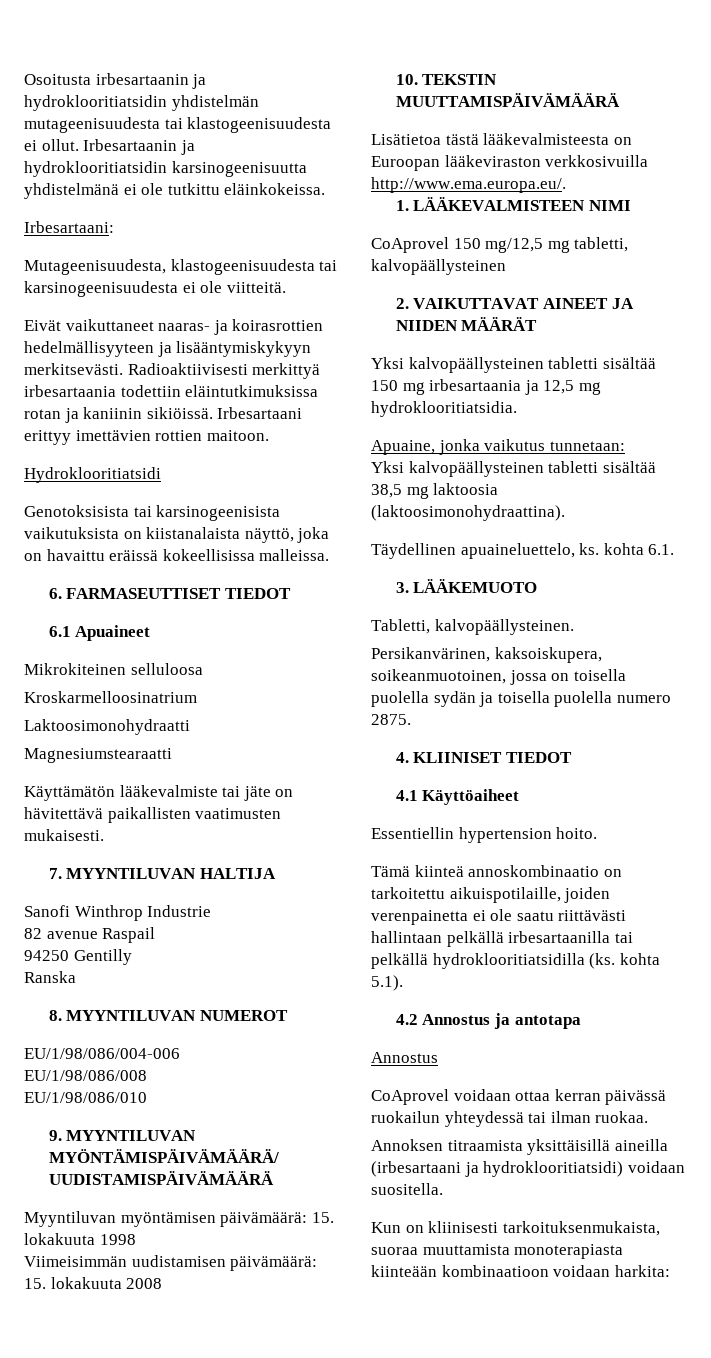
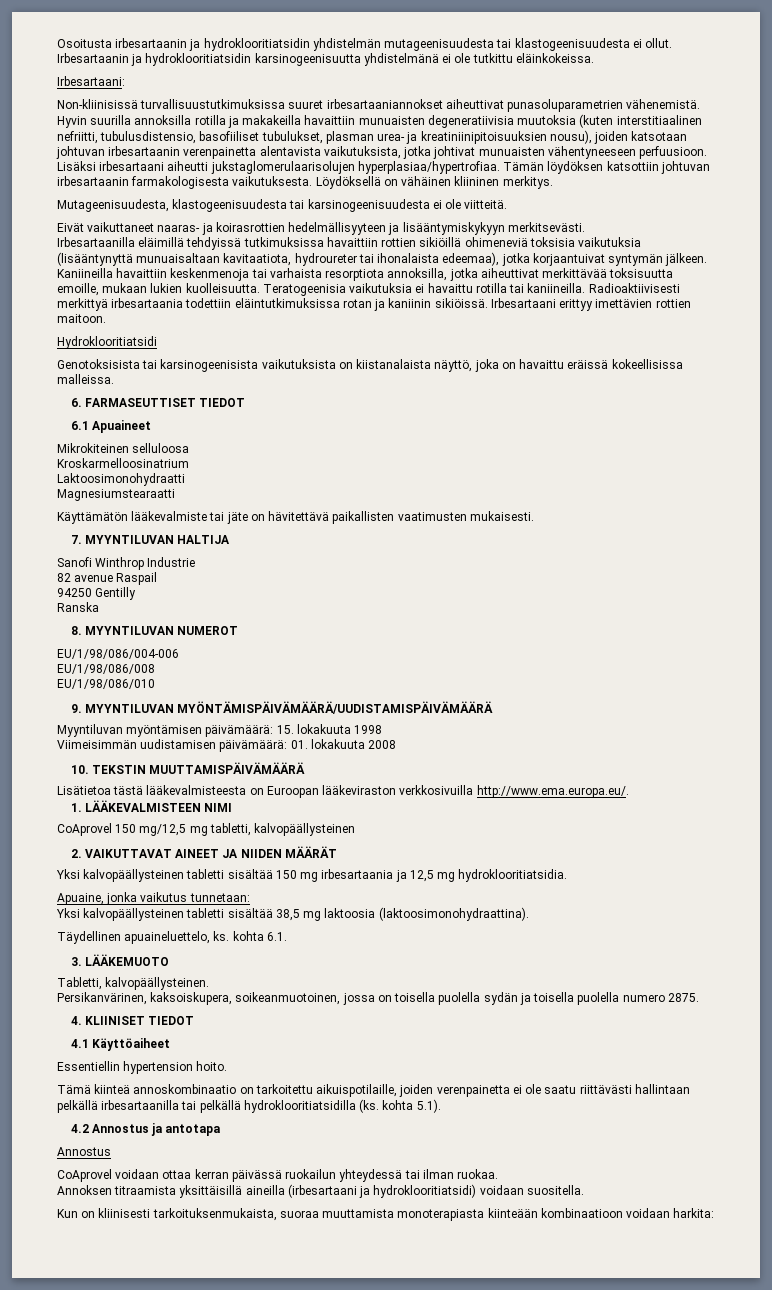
(114, 227) none -> [57,99,701,112] [57,114,702,128] [57,130,688,144] [56,146,708,159] [57,161,710,174] [57,176,553,189] // Non-kliinisissä turvallisuustutkimuksissa suuret irbesartaaniannokset aiheuttivat punasoluparametrien vähenemistä. Hyvin suurilla annoksilla rotilla ja makakeilla havaittiin munuaisten degeneratiivisia muutoksia (kuten interstitiaalinen nefriitti, tubulusdistensio, basofiiliset tubulukset, plasman urea- ja kreatiniinipitoisuuksien nousu), joiden katsotaan johtuvan irbesartaanin verenpainetta alentavista vaikutuksista, jotka johtivat munuaisten vähentyneeseen perfuusioon. Lisäksi irbesartaani aiheutti jukstaglomerulaarisolujen hyperplasiaa/hypertrofiaa. Tämän löydöksen katsottiin johtuvan irbesartaanin farmakologisesta vaikutuksesta. Löydöksellä on vähäinen kliininen merkitys.
(123, 369) none -> [57,237,642,250] [57,252,708,266] [57,268,674,281] [57,283,586,296] // Irbesartaanilla eläimillä tehdyissä tutkimuksissa havaittiin rottien sikiöillä ohimeneviä toksisia vaikutuksia (lisääntynyttä munuaisaltaan kavitaatiota, hydroureter tai ihonalaista edeemaa), jotka korjaantuivat syntymän jälkeen. Kaniineilla havaittiin keskenmenoja tai varhaista resorptiota annoksilla, jotka aiheuttivat merkittävää toksisuutta emoille, mukaan lukien kuolleisuutta. Teratogeenisia vaikutuksia ei havaittu rotilla tai kaniineilla.
[24,1278,46,1289] 15. -> [290,740,308,749] 01.

